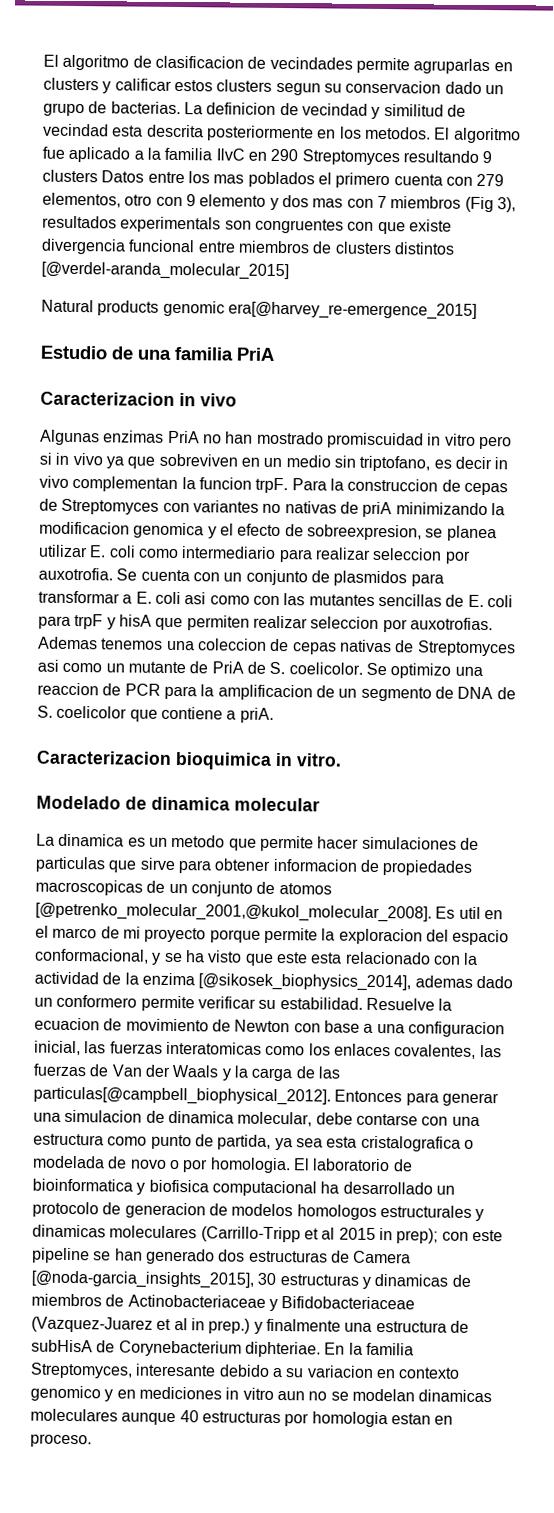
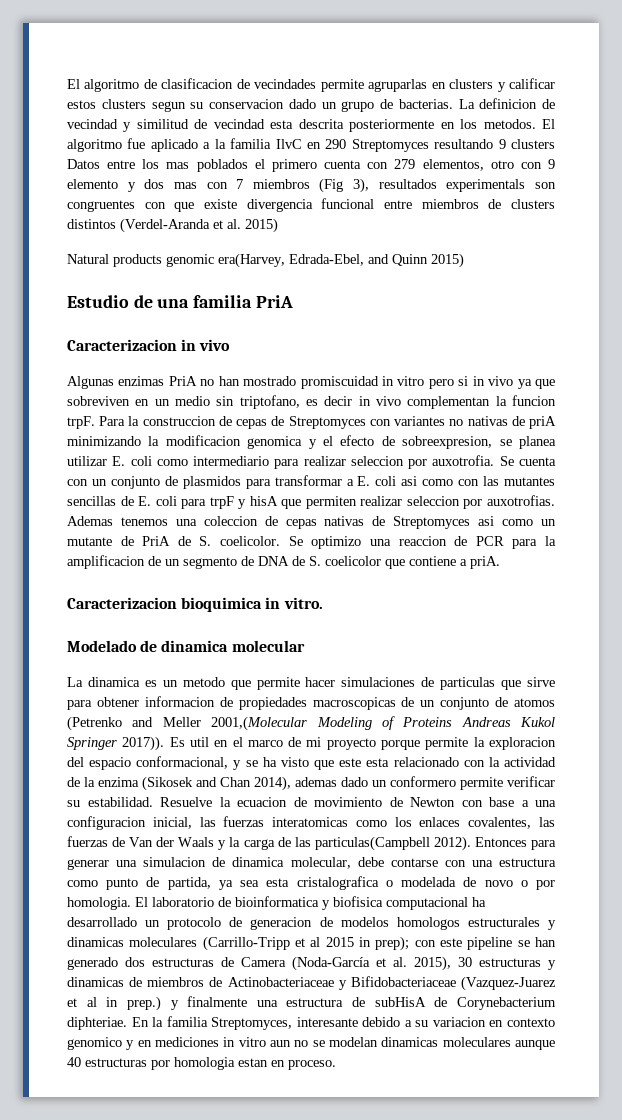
[41,261,289,281] [@verdel-aranda_molecular_2015] -> [120,218,278,233] (Verdel-Aranda et al. 2015)
[227,301,477,320] era[@harvey_re-emergence_2015] -> [218,253,464,268] era(Harvey, Edrada-Ebel, and Quinn 2015)
[35,902,432,923] [@petrenko_molecular_2001,@kukol_molecular_2008]. -> [67,716,555,731] [67,736,165,751] (Petrenko and Meller 2001,(Molecular Modeling of Proteins Andreas Kukol Springer 2017)).
[198,973,412,992] [@sikosek_biophysics_2014], -> [142,776,291,791] (Sikosek and Chan 2014),
[33,1086,331,1106] particulas[@campbell_biophysical_2012]. -> [314,836,471,851] particulas(Campbell 2012).
[31,1270,254,1289] [@noda-garcia_insights_2015], -> [292,956,451,971] (Noda-García et al. 2015),

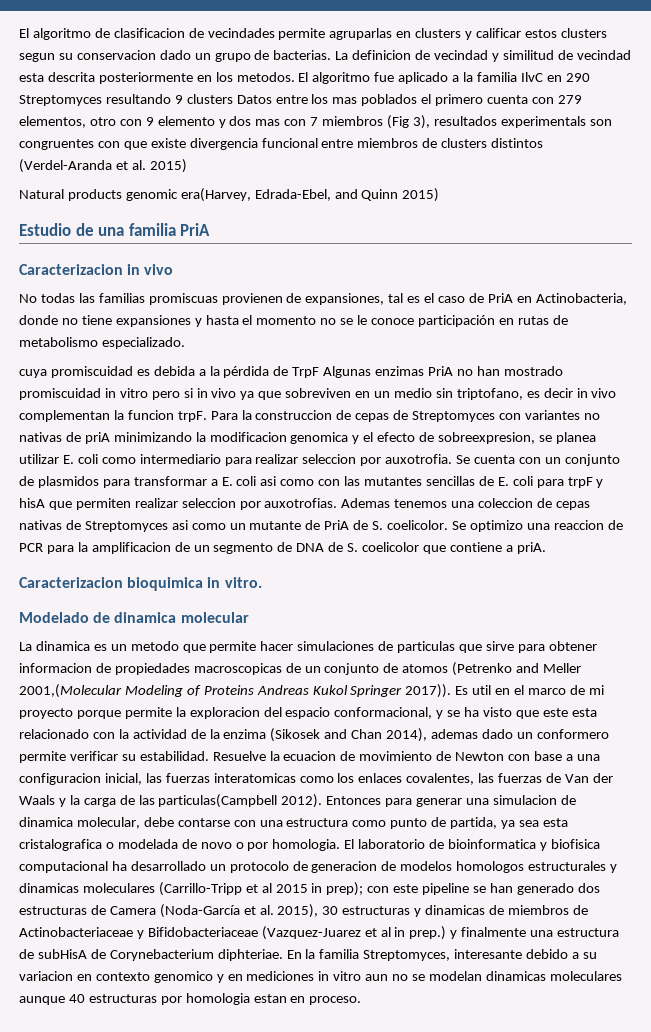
(231, 345) none -> [19,293,627,305] [19,315,568,327] [19,337,185,349] [19,366,320,378] No todas las familias promiscuas provienen de expansiones, tal es el caso de PriA en Actinobacteria, donde no tiene expansiones y hasta el momento no se le conoce participación en rutas de metabolismo especializado. // cuya promiscuidad es debida a la pérdida de TrpF

